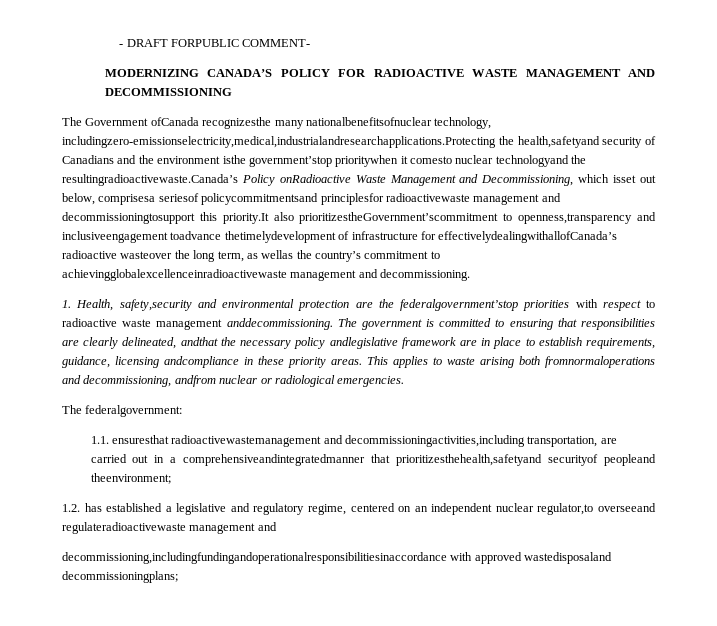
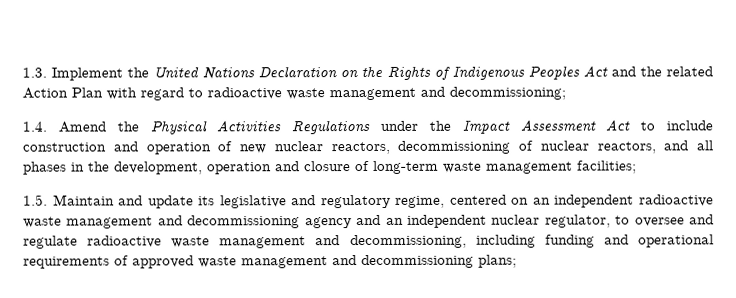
[119,39,311,47] [104,69,655,77] [104,88,232,96] [62,117,492,129] [62,136,656,148] [62,155,587,167] [62,174,657,186] [62,193,561,205] [62,212,656,224] [62,231,618,243] [62,250,440,262] [62,269,471,281] [62,299,655,311] [62,318,655,330] [62,337,656,349] [62,356,655,368] [62,375,405,387] [62,405,183,417] [90,435,617,447] [90,454,657,466] [90,473,171,484] [62,503,172,512] - DRAFT FORPUBLIC COMMENT- // MODERNIZING CANADA’S POLICY FOR RADIOACTIVE WASTE MANAGEMENT AND DECOMMISSIONING // The Government ofCanada recognizesthe many nationalbenefitsofnuclear technology, includingzero-emissionselectricity,medical,industrialandresearchapplications.Protecting the health,safetyand security of Canadians and the environment isthe government’stop prioritywhen it comesto nuclear technologyand the resultingradioactivewaste.Canada’s Policy onRadioactive Waste Management and Decommissioning, which isset out below, comprisesa seriesof policycommitmentsand principlesfor radioactivewaste management and decommissioningtosupport this priority.It also prioritizestheGovernment’scommitment to openness,transparency and inclusiveengagement toadvance thetimelydevelopment of infrastructure for effectivelydealingwithallofCanada’s radioactive wasteover the long term, as wellas the country’s commitment to achievingglobalexcellenceinradioactivewaste management and decommissioning. // 1. Health, safety,security and environmental protection are the federalgovernment’stop priorities with respect to radioactive waste management anddecommissioning. The government is committed to ensuring that responsibilities are clearly delineated, andthat the necessary policy andlegislative framework are in place to establish requirements, guidance, licensing andcompliance in these priority areas. This applies to waste arising both fromnormaloperations and decommissioning, andfrom nuclear or radiological emergencies. // The federalgovernment: // 1.1. ensuresthat radioactivewastemanagement and decommissioningactivities,including transportation, are carried out in a comprehensiveandintegratedmanner that prioritizesthehealth,safetyand securityof peopleand theenvironment; // 1.2. has established a -> [22,65,714,81] [22,86,566,101] [22,119,714,135] [22,140,714,155] [23,160,637,175] [23,194,216,209] 1.3. Implement the United Nations Declaration on the Rights of Indigenous Peoples Act and the related Action Plan with regard to radioactive waste management and decommissioning; // 1.4. Amend the Physical Activities Regulations under the Impact Assessment Act to include construction and operation of new nuclear reactors, decommissioning of nuclear reactors, and all phases in the development, operation and closure of long-term waste management facilities; // 1.5. Maintain and update its
[495,503,656,515] [62,522,277,534] [62,552,613,564] [62,571,178,583] nuclear regulator,to overseeand regulateradioactivewaste management and // decommissioning,includingfundingandoperationalresponsibilitiesinaccordance with approved wastedisposaland decommissioningplans; -> [639,194,715,207] [23,214,714,229] [23,234,714,249] [23,254,517,269] radioactive waste management and decommissioning agency and an independent nuclear regulator, to oversee and regulate radioactive waste management and decommissioning, including funding and operational requirements of approved waste management and decommissioning plans;

